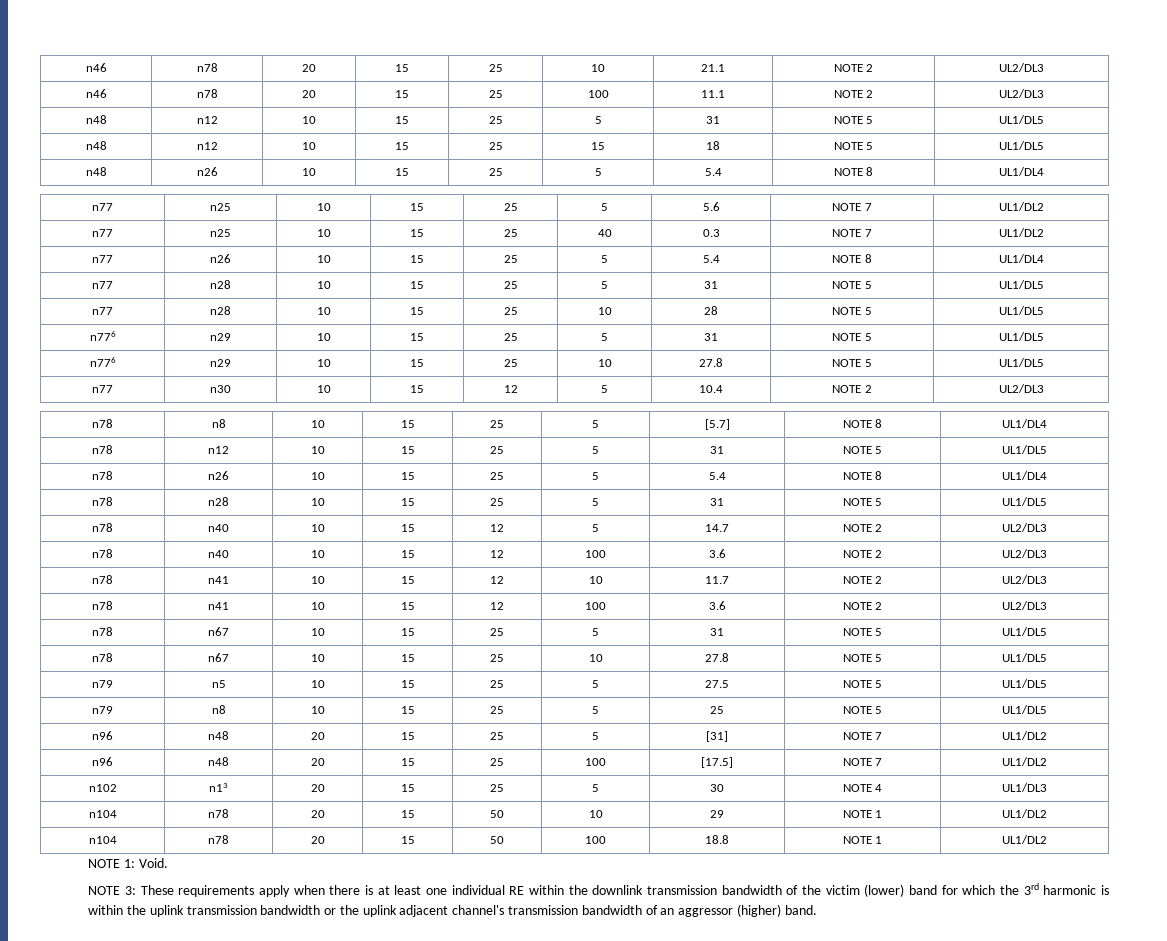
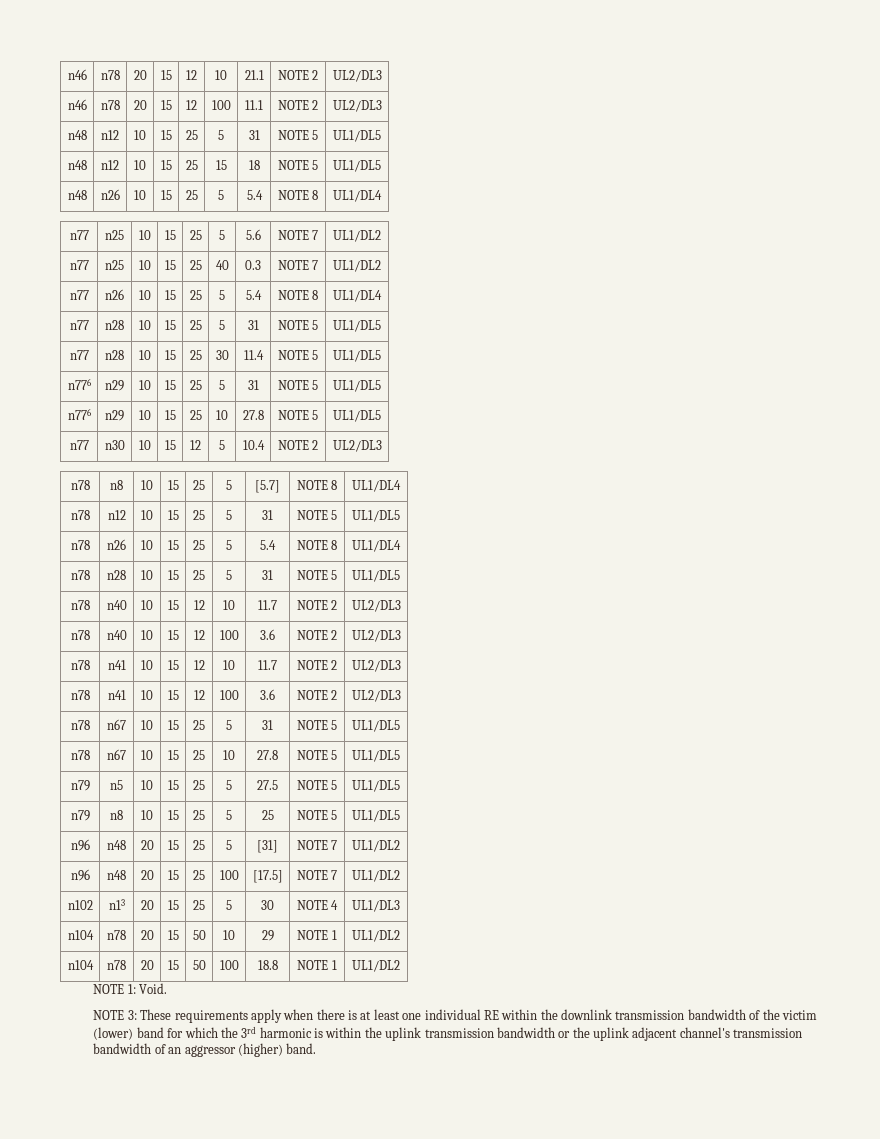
[85,63,107,72] [196,63,218,72] [302,64,316,72] [395,64,409,72] [488,64,503,72] n46 | n78 | 20 | 15 | 25 -> [67,69,87,80] [100,70,120,80] [133,70,147,80] [160,70,172,80] [186,70,197,80] n46 | n78 | 20 | 15 | 12
[488,90,503,98] 25 -> [186,100,197,110] 12
[597,307,612,315] [704,306,718,315] 10 | 28 -> [215,350,229,360] [243,350,264,360] 30 | 11.4
[592,524,599,532] [705,524,729,532] 5 | 14.7 -> [223,600,235,610] [258,600,277,610] 10 | 11.7

